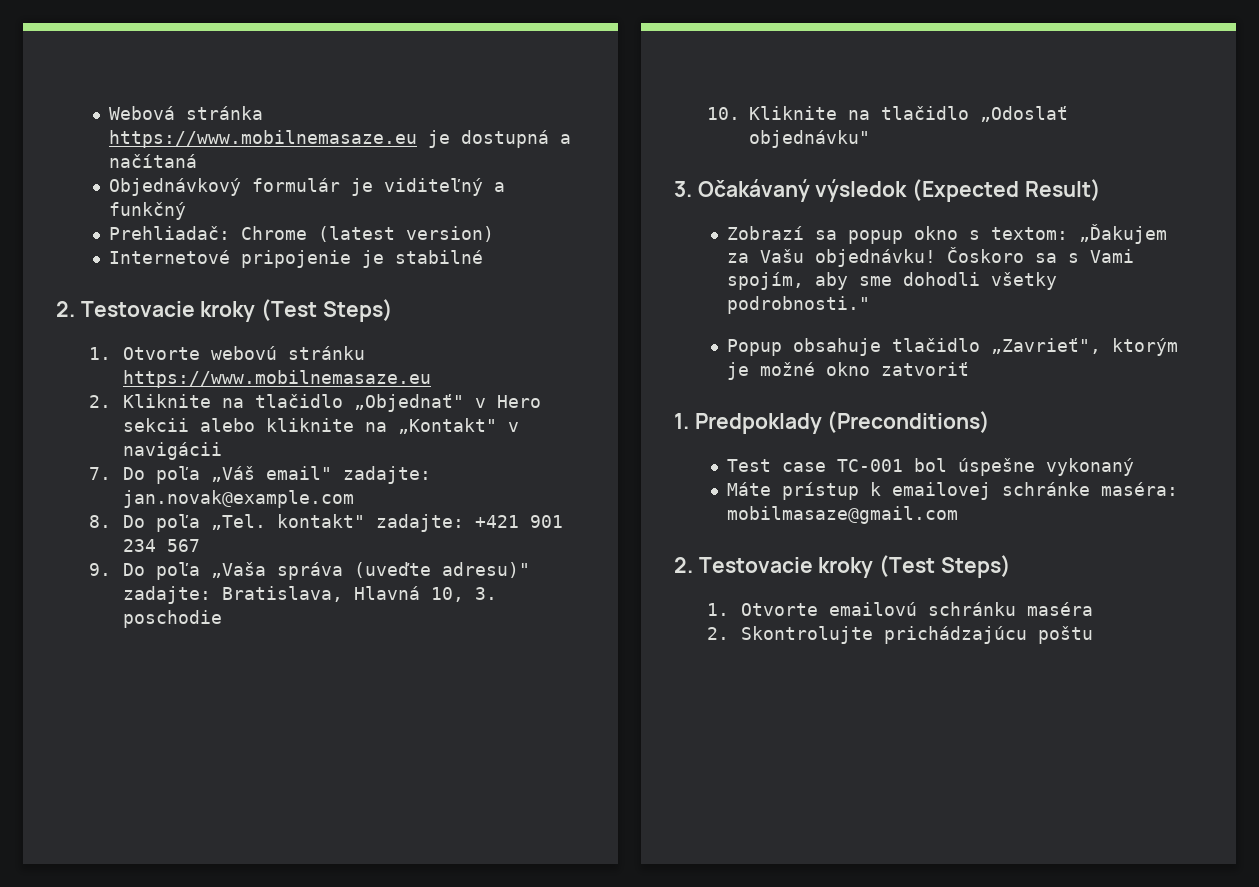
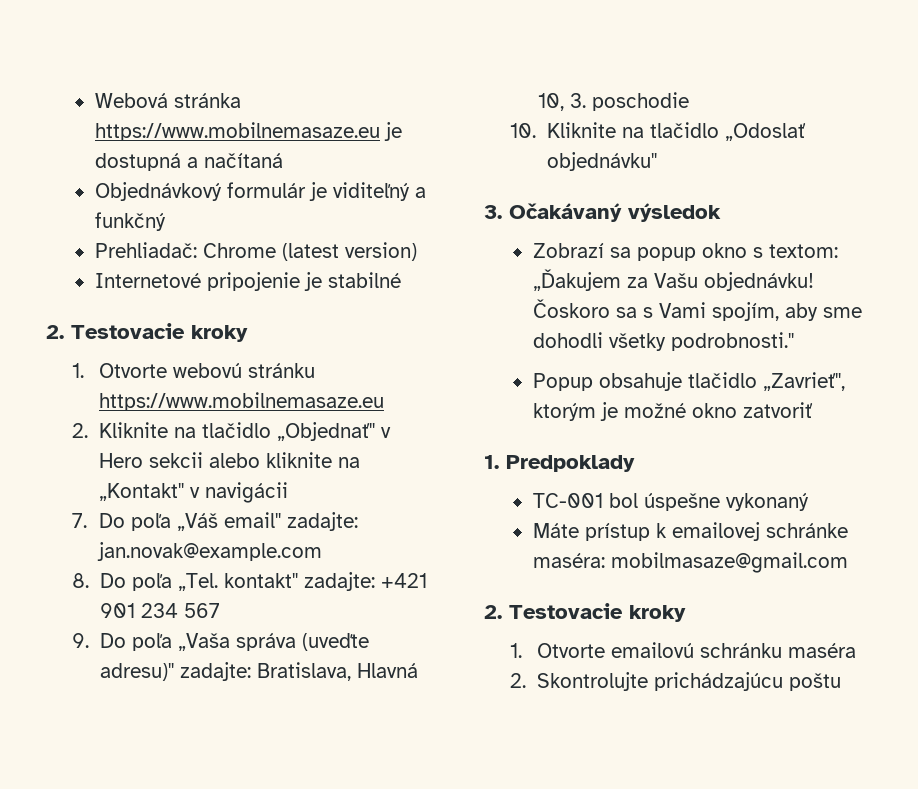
[261,299,393,322] (Test Steps) -> (248, 333) none
[912,179,1101,202] (Expected Result) -> (721, 212) none
[827,411,991,433] [727,459,827,472] (Preconditions) // Test case -> (635, 463) //
[879,555,1011,578] (Test Steps) -> (686, 613) none

